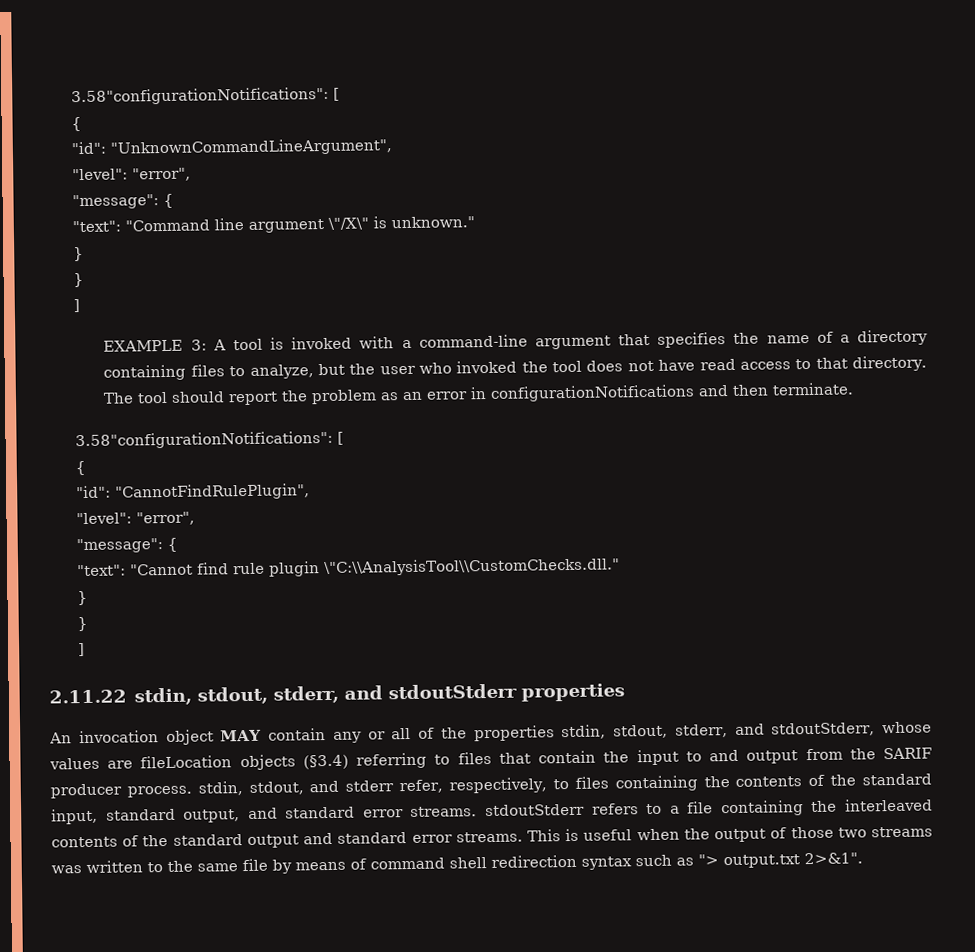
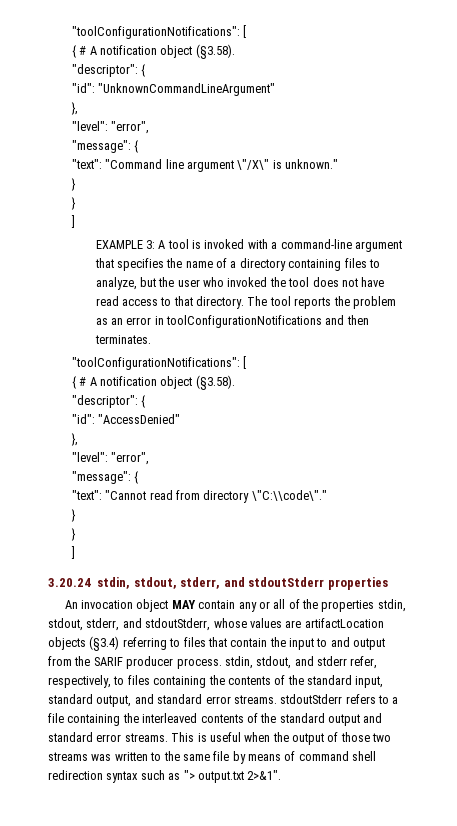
[71,86,341,106] [71,116,83,132] [71,138,393,157] 3.58"configurationNotifications": [ // { // "id": "UnknownCommandLineArgument", -> [71,25,247,39] [71,44,235,59] [71,64,146,77] [71,83,276,96] [70,102,78,115] "toolConfigurationNotifications": [ // { # A notification object (§3.58). // "descriptor": { // "id": "UnknownCommandLineArgument" // },
[171,391,279,406] should report -> [294,297,332,309] reports
[490,384,696,402] configurationNotifications -> [166,315,323,328] toolConfigurationNotifications
[772,382,855,396] [75,430,345,450] [75,460,87,476] [76,483,311,501] terminate. // 3.58"configurationNotifications": [ // { // "id": "CannotFindRulePlugin", -> [94,335,151,344] [71,356,247,370] [71,375,235,390] [71,395,146,408] [71,414,181,424] [70,433,78,446] terminates. // "toolConfigurationNotifications": [ // { # A notification object (§3.58). // "descriptor": { // "id": "AccessDenied" // },
[197,557,621,577] [77,590,89,606] [77,616,89,632] [78,642,86,657] [49,689,127,704] find rule plugin \"C:\\AnalysisTool\\CustomChecks.dll." // } // } // ] // 2.11.22 -> [149,490,327,503] [70,509,76,522] [70,528,76,541] [70,546,75,559] [48,578,91,587] read from directory \"C:\\code\"." // } // } // ] // 3.20.24
[140,755,233,769] fileLocation -> [304,618,384,628] artifactLocation

